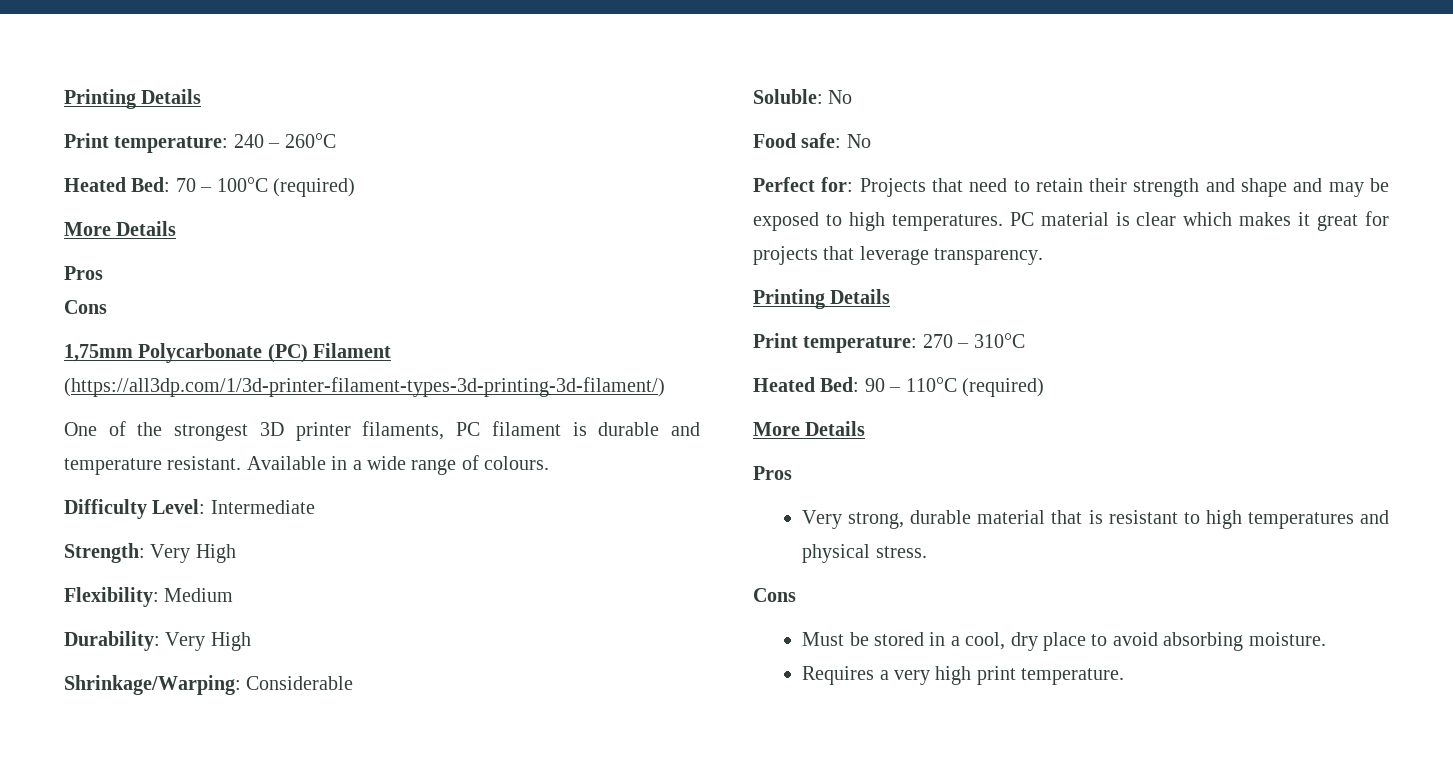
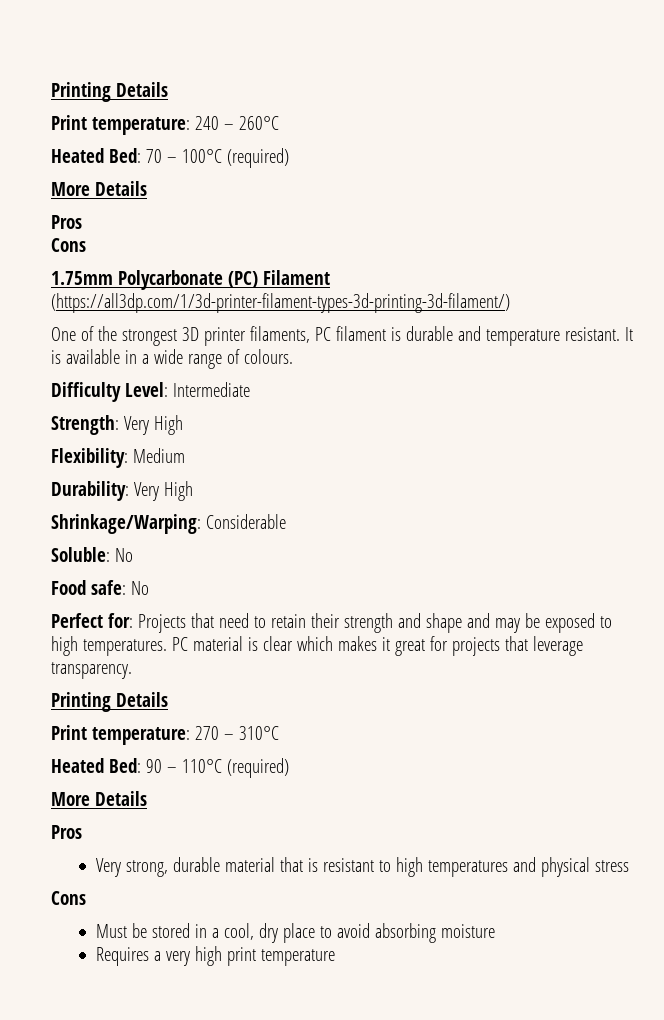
[64,344,133,362] 1,75mm -> [51,271,113,285] 1.75mm
[246,456,326,470] Available -> [624,327,633,341] [51,349,120,364] It is available
[875,546,927,558] stress. -> [594,860,629,872] stress
[1248,632,1326,646] moisture. -> [440,924,495,938] moisture
[1021,668,1125,685] temperature. -> [260,949,335,966] temperature

